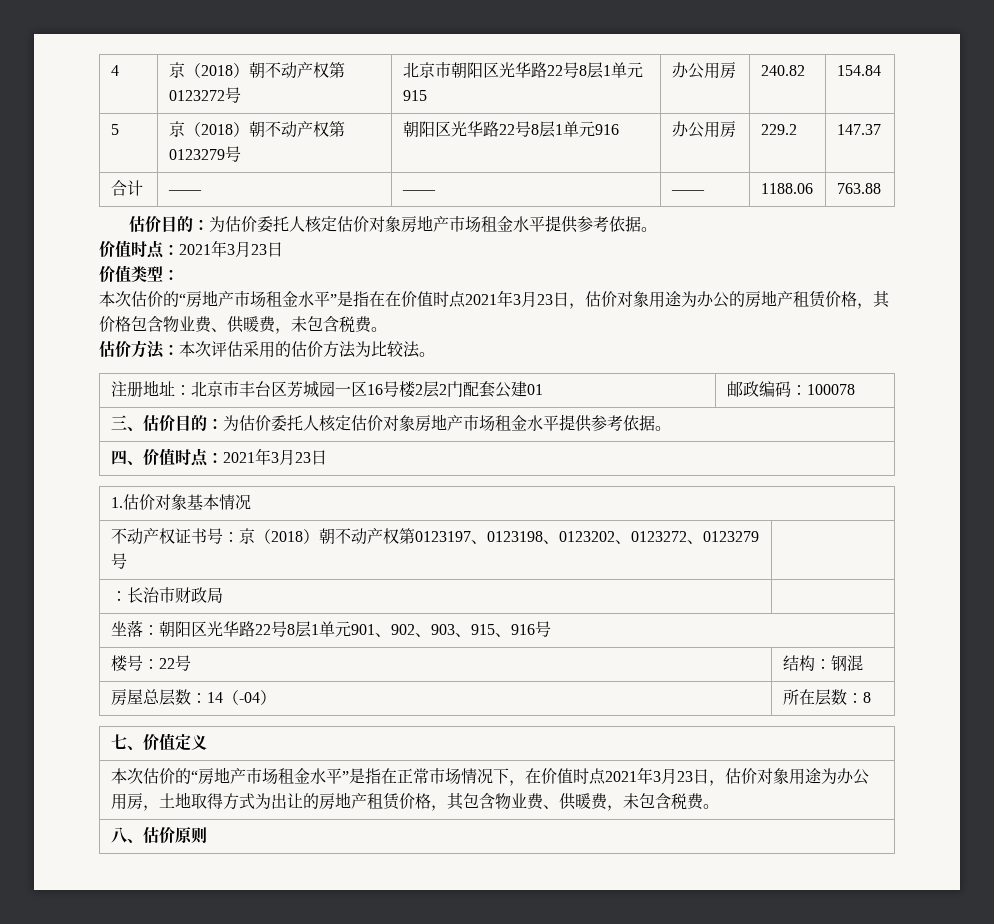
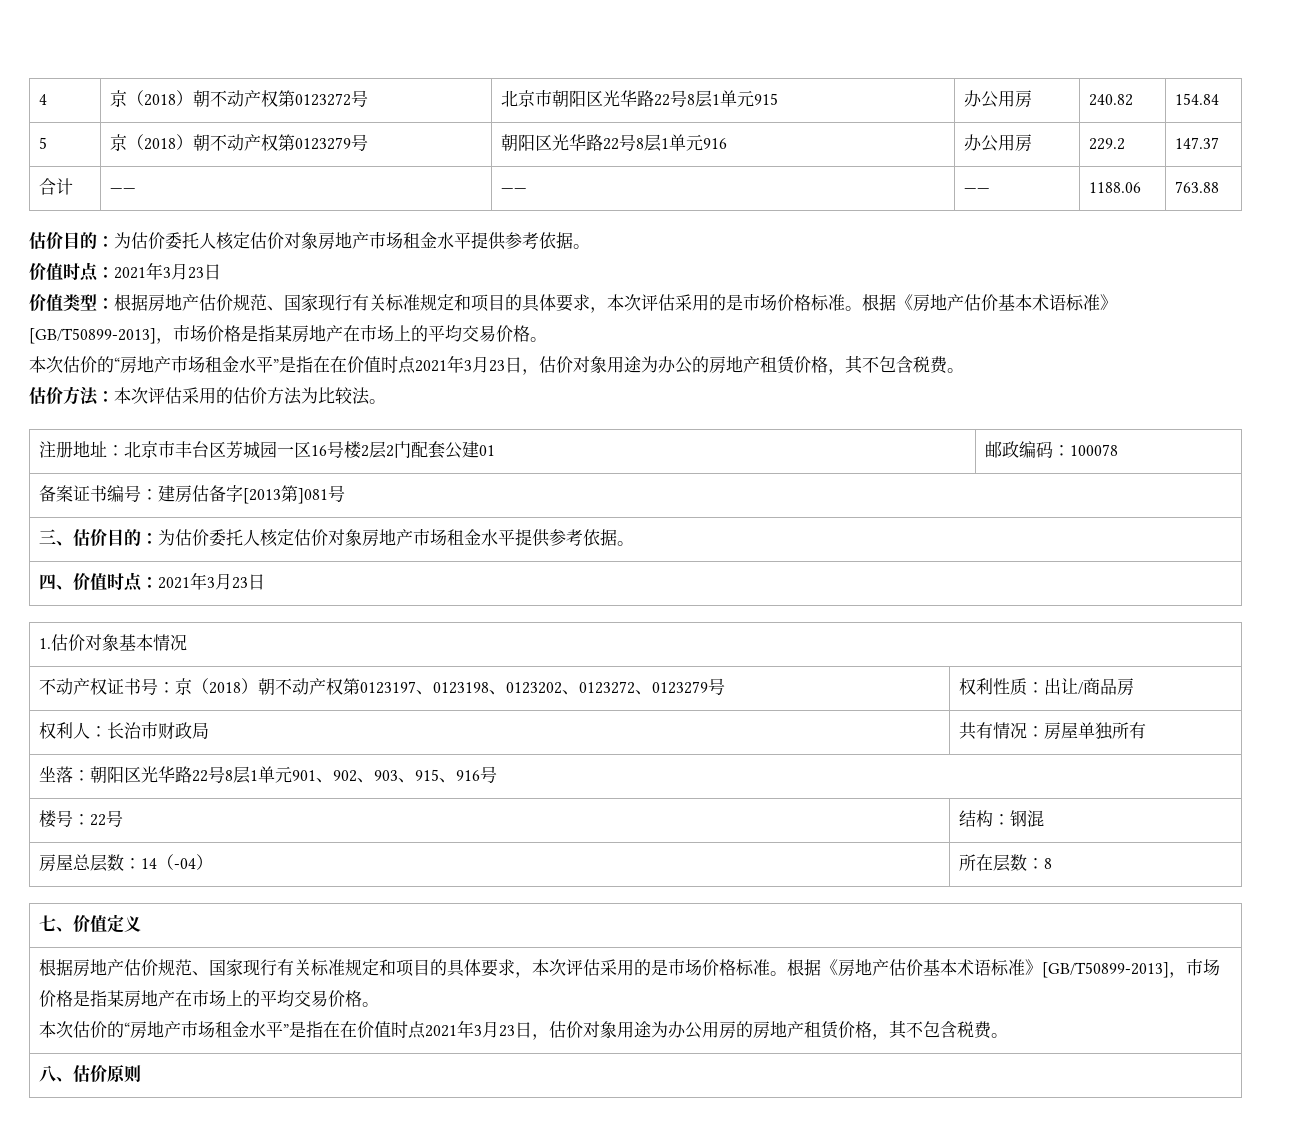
(179, 274) none -> [114,294,1117,313] [29,325,547,344] 根据房地产估价规范、国家现行有关标准规定和项目的具体要求，本次评估采用的是市场价格标准。根据《房地产估价基本术语标准》[GB/T50899-2013]，市场价格是指某房地产在市场上的平均交易价格。
[99,316,307,334] 价格包含物业费、供暖费，未 -> [862,356,879,373] 不
(855, 389) none -> [38,485,345,504] // 备案证书编号：建房估备字[2013第]081号
[110,587,223,603] // ：长治市财政局 | -> [958,678,1134,696] [38,722,209,739] [958,722,1146,740] 权利性质：出让/商品房 // 权利人：长治市财政局 | 共有情况：房屋单独所有
(207, 742) none -> [38,959,1220,978] [38,990,379,1008] 根据房地产估价规范、国家现行有关标准规定和项目的具体要求，本次评估采用的是市场价格标准。根据《房地产估价基本术语标准》[GB/T50899-2013]，市场价格是指某房地产在市场上的平均交易价格。 //
[396,768,525,786] 正常市场情况下， -> (340, 1029) none
[142,792,639,811] ，土地取得方式为出让的房地产租赁价格，其包含物业费、供暖费，未 -> [735,1020,923,1040] 的房地产租赁价格，其不

